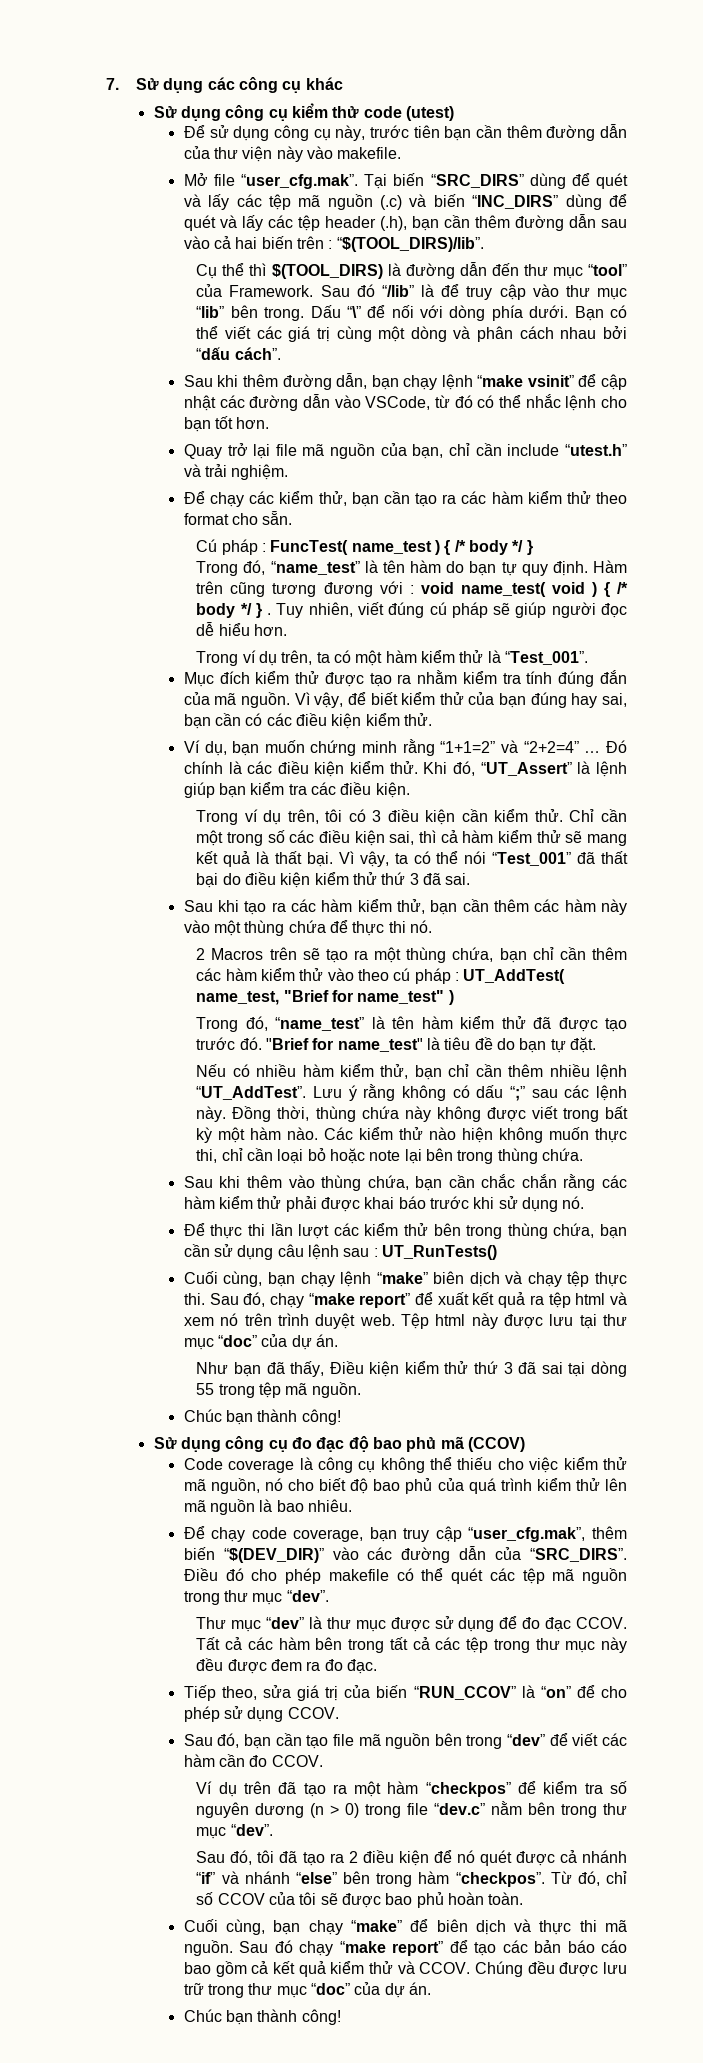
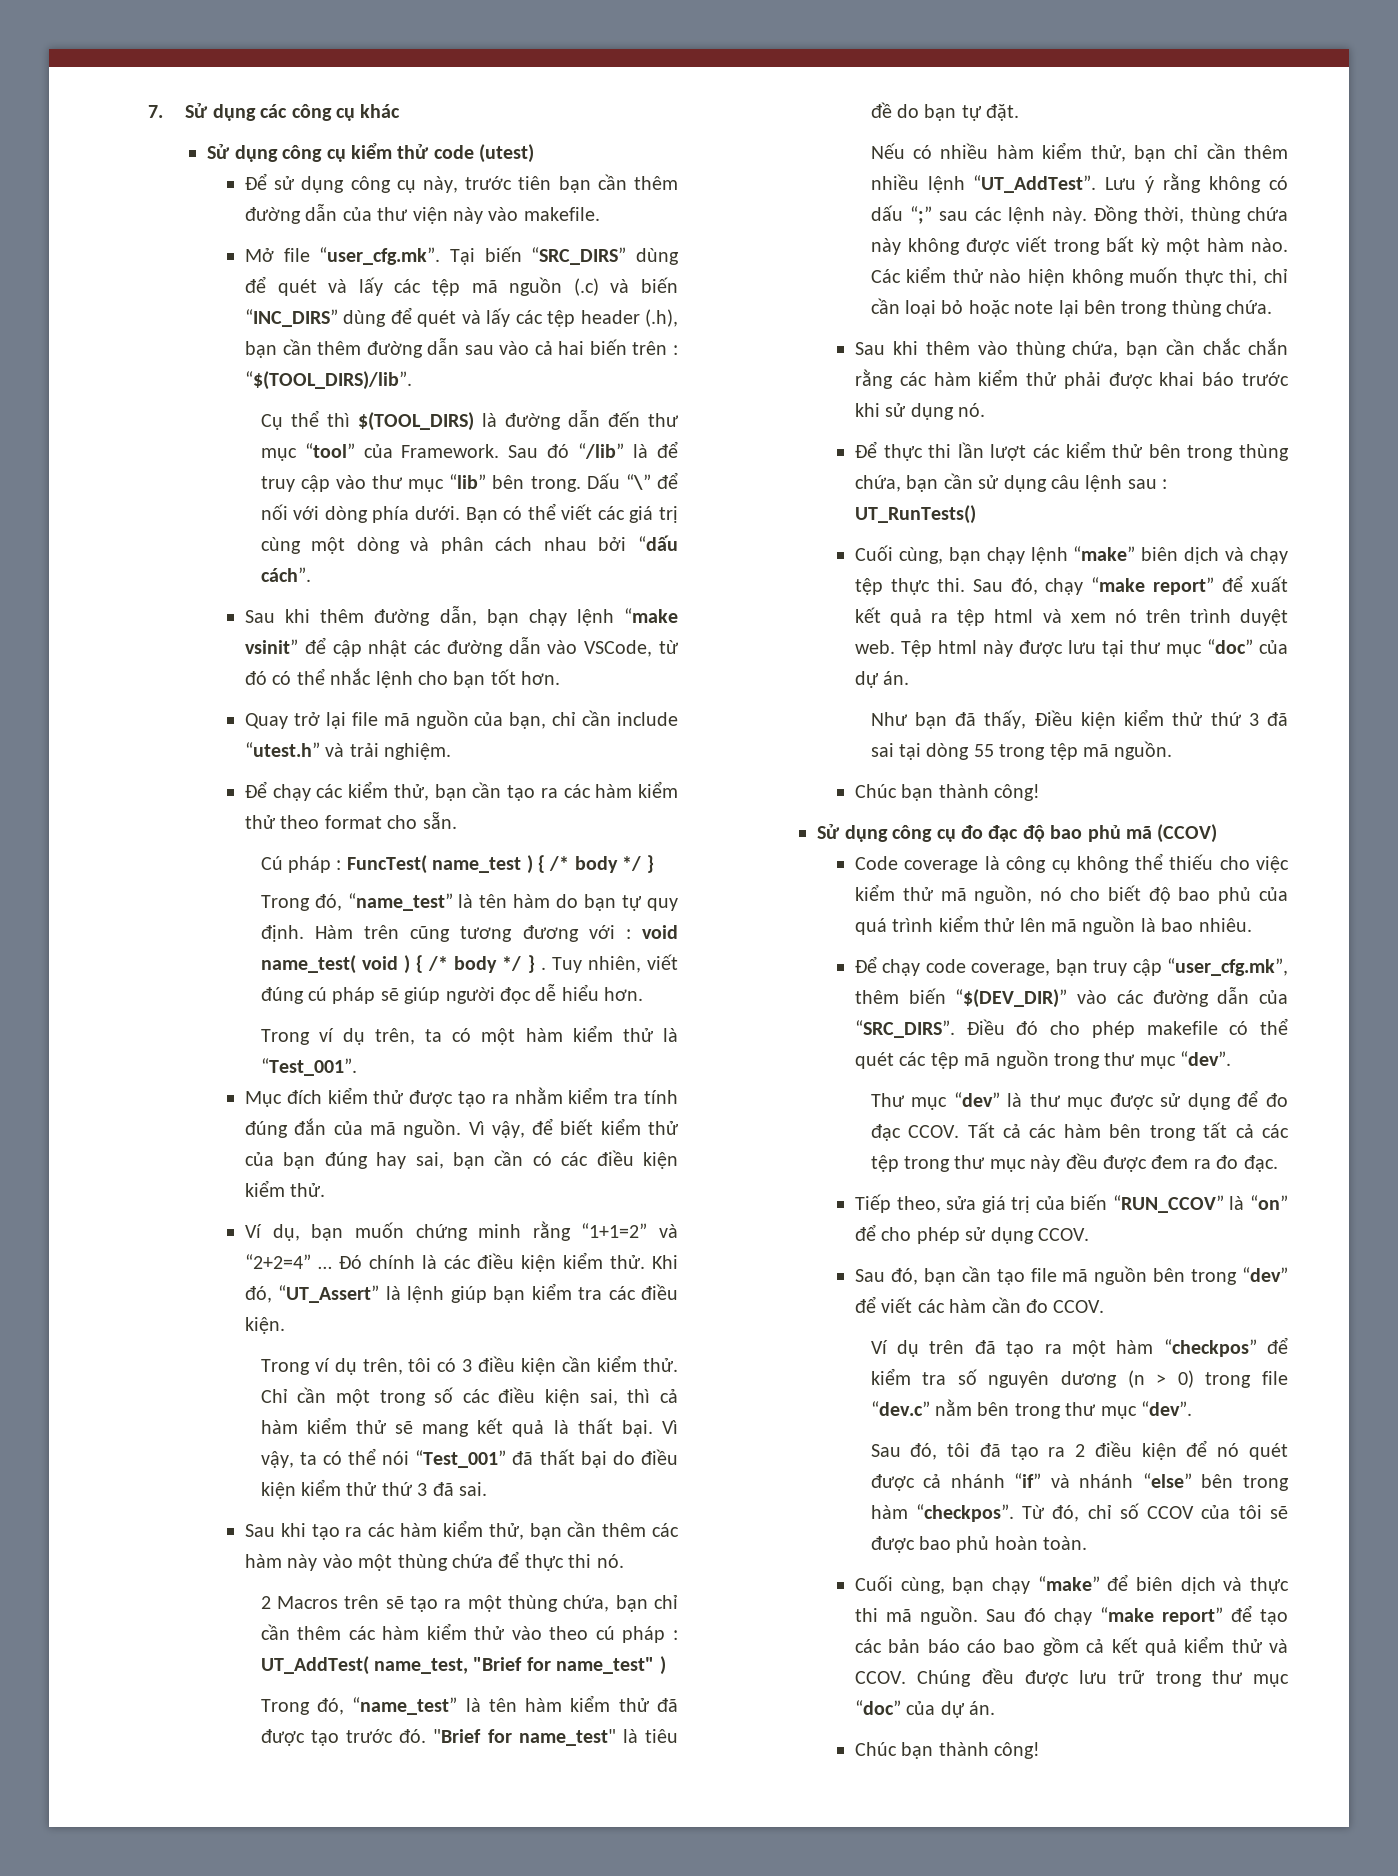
[241,174,359,189] “user_cfg.mak”. -> [319,247,441,265] “user_cfg.mk”.
[468,1527,586,1542] “user_cfg.mak”, -> [1167,958,1288,976] “user_cfg.mk”,

